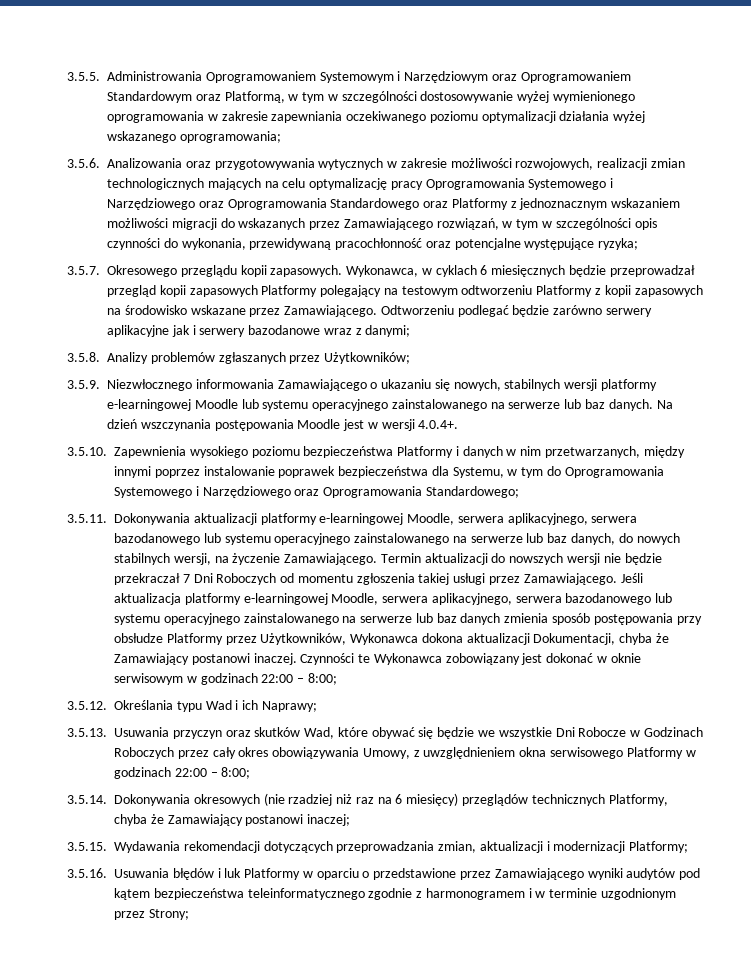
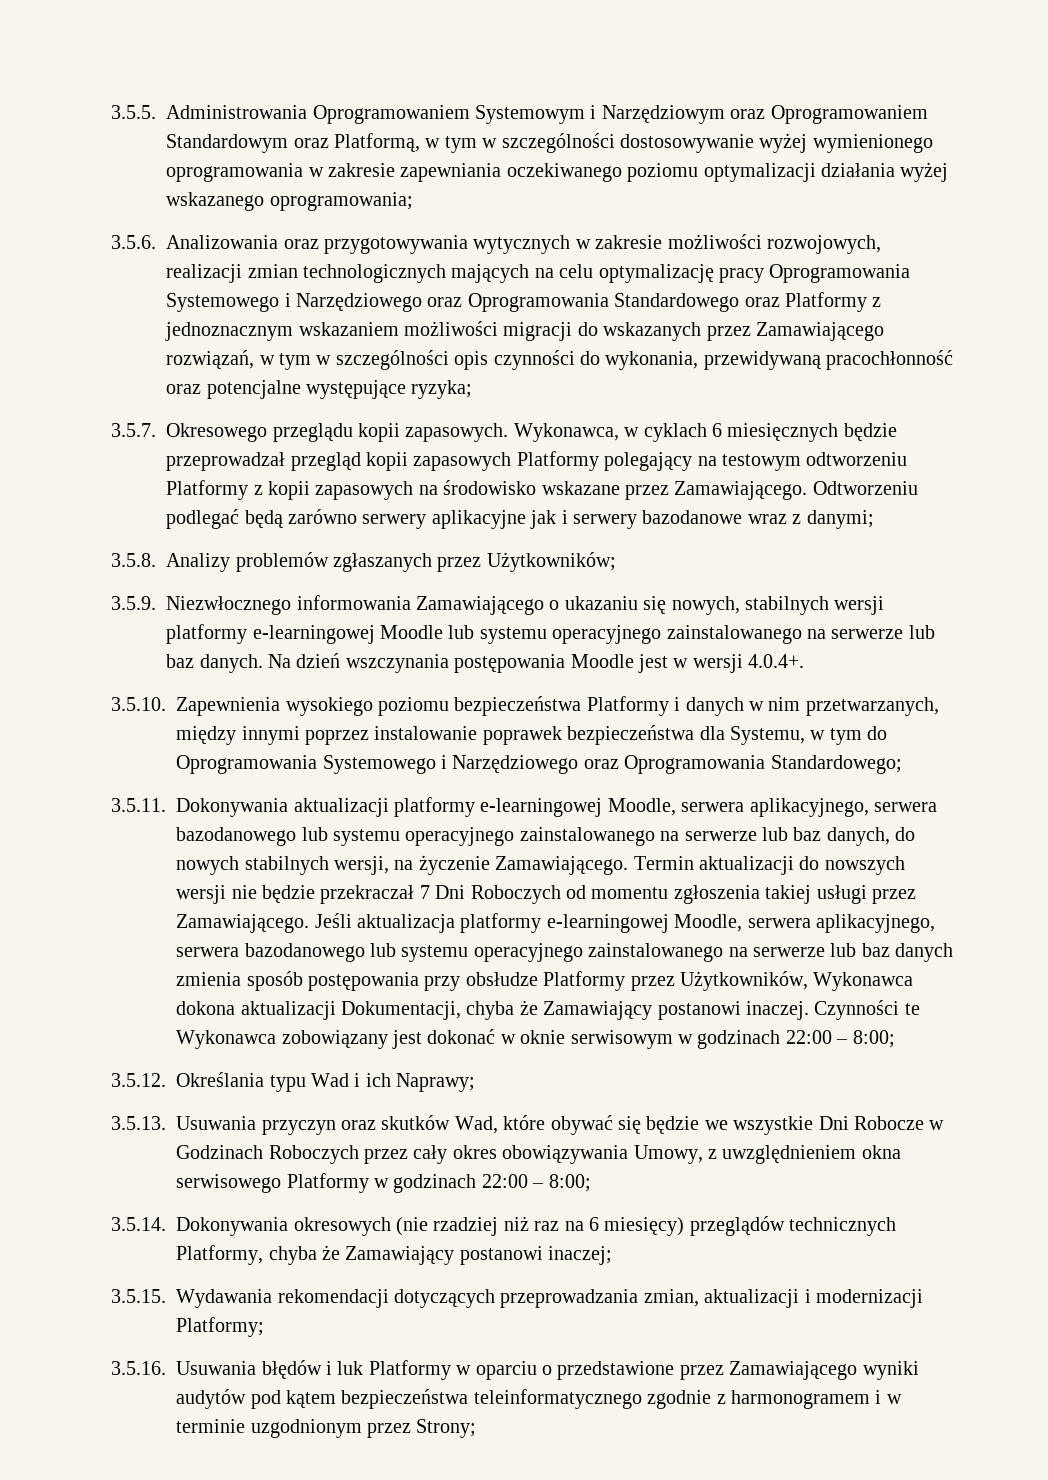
[512,305,550,317] będzie -> [244,510,284,528] będą

